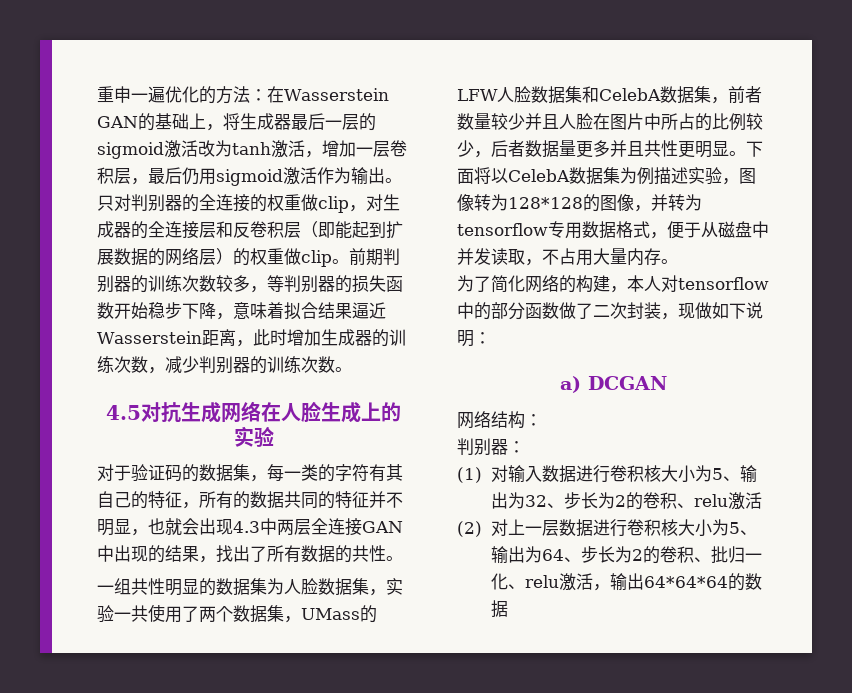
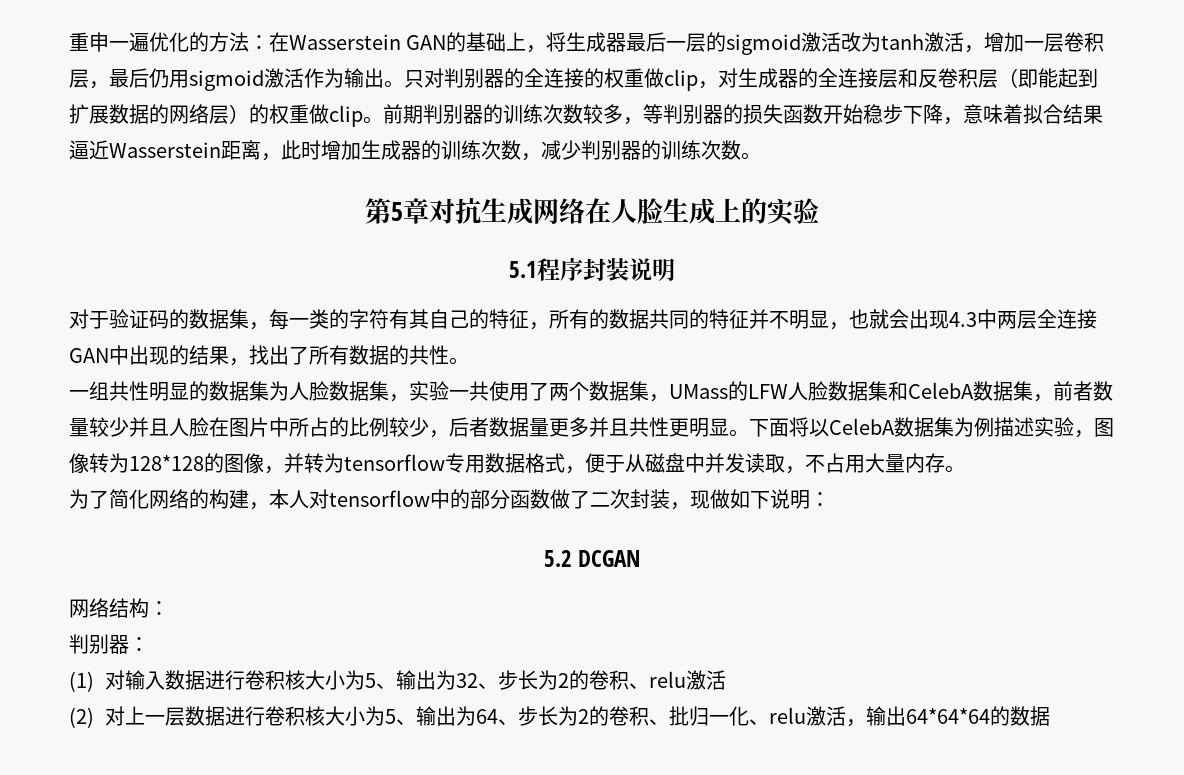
[106,405,141,420] 4.5 -> [365,198,429,224] 第5章
(274, 436) none -> [509,258,675,281] // 5.1程序封装说明
[560,376,581,393] a) -> [543,550,572,567] 5.2

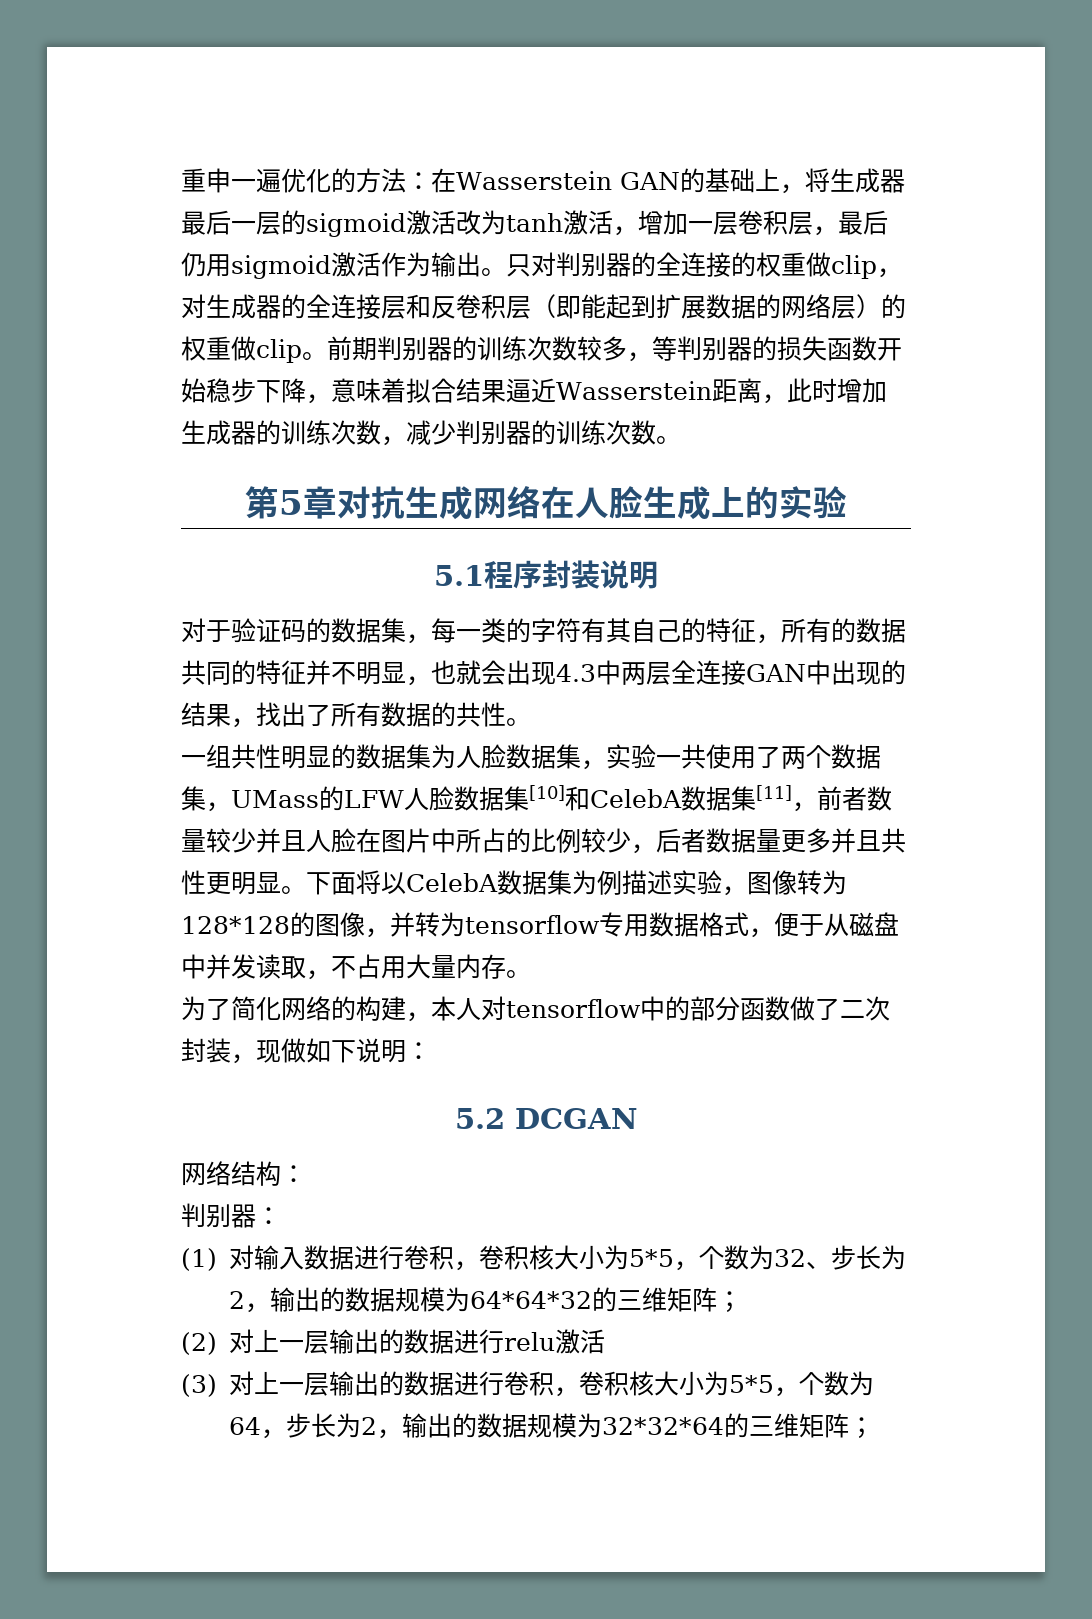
(888, 391) none -> [529,785,565,801] [10]
(1033, 391) none -> [756,785,792,801] [11]
[284,670,436,690] 核大小为5、输出 -> [454,1245,750,1271] ，卷积核大小为5*5，个数
[568,670,649,690] 的卷积、 -> [245,1287,743,1313] [181,1329,505,1355] ，输出的数据规模为64*64*32的三维矩阵； // (2)对上一层输出的数据进行
[69,706,1050,728] (2)对上一层数据进行卷积核大小为5、输出为64、步长为2的卷积、批归一化、relu激活，输出64*64*64的数据 -> [181,1371,875,1397] [229,1413,875,1439] (3)对上一层输出的数据进行卷积，卷积核大小为5*5，个数为64，步长为2，输出的数据规模为32*32*64的三维矩阵；

